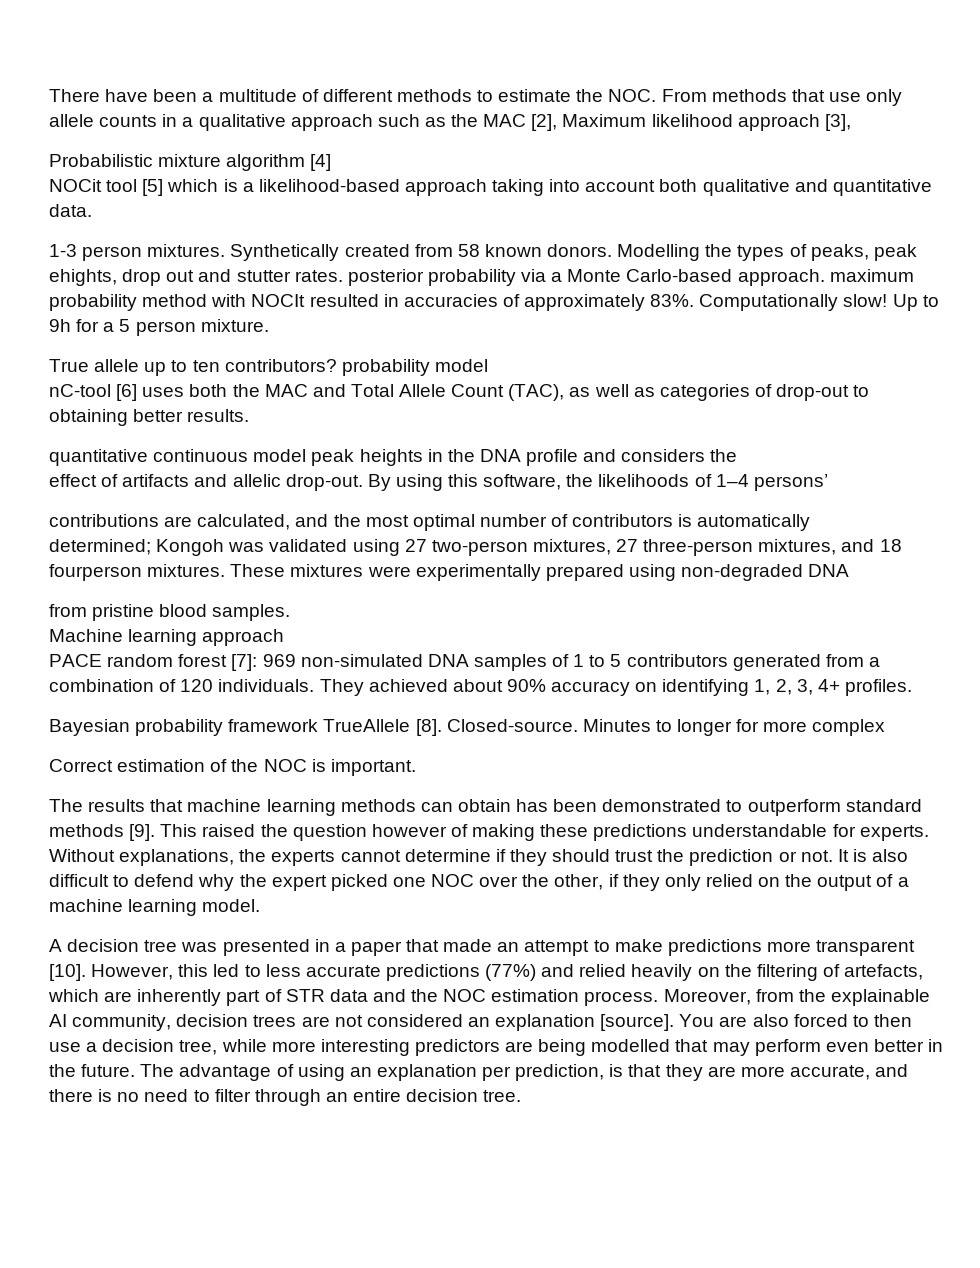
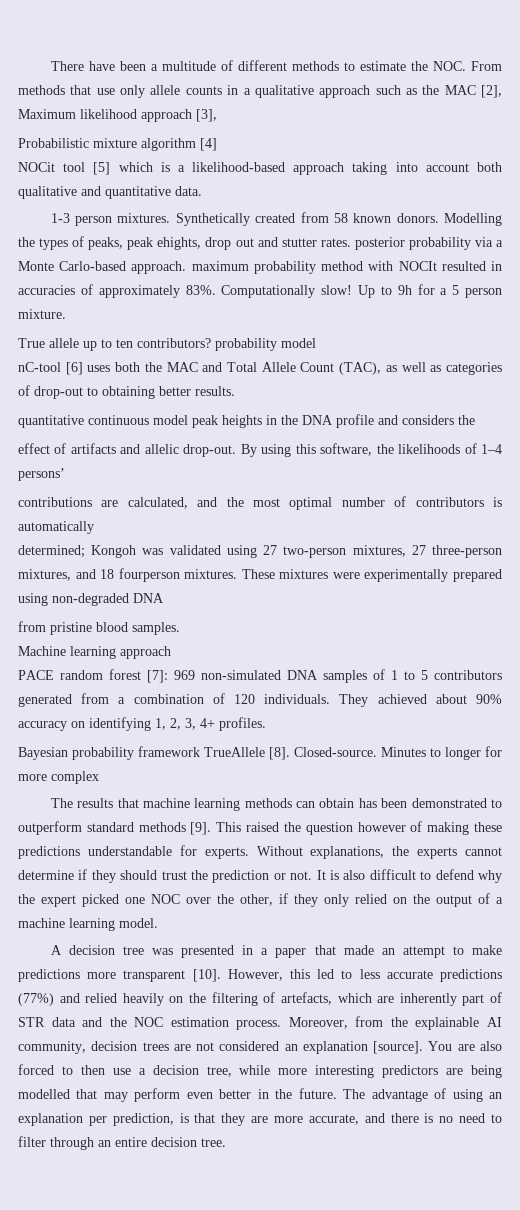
[49,759,416,776] // Correct estimation of the NOC is important. -> (99, 777) none

